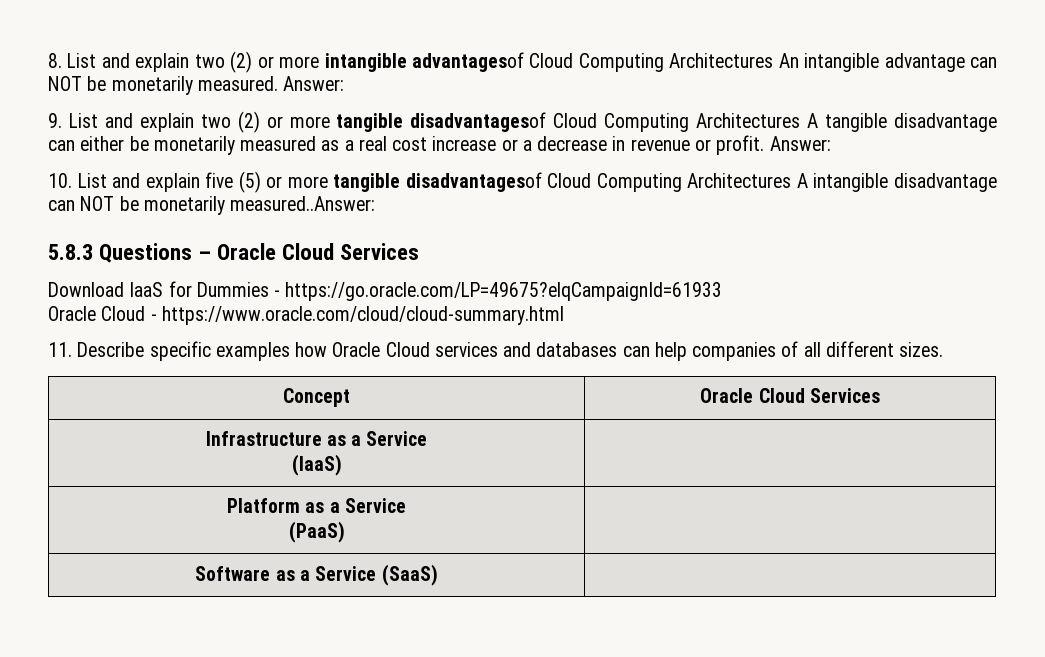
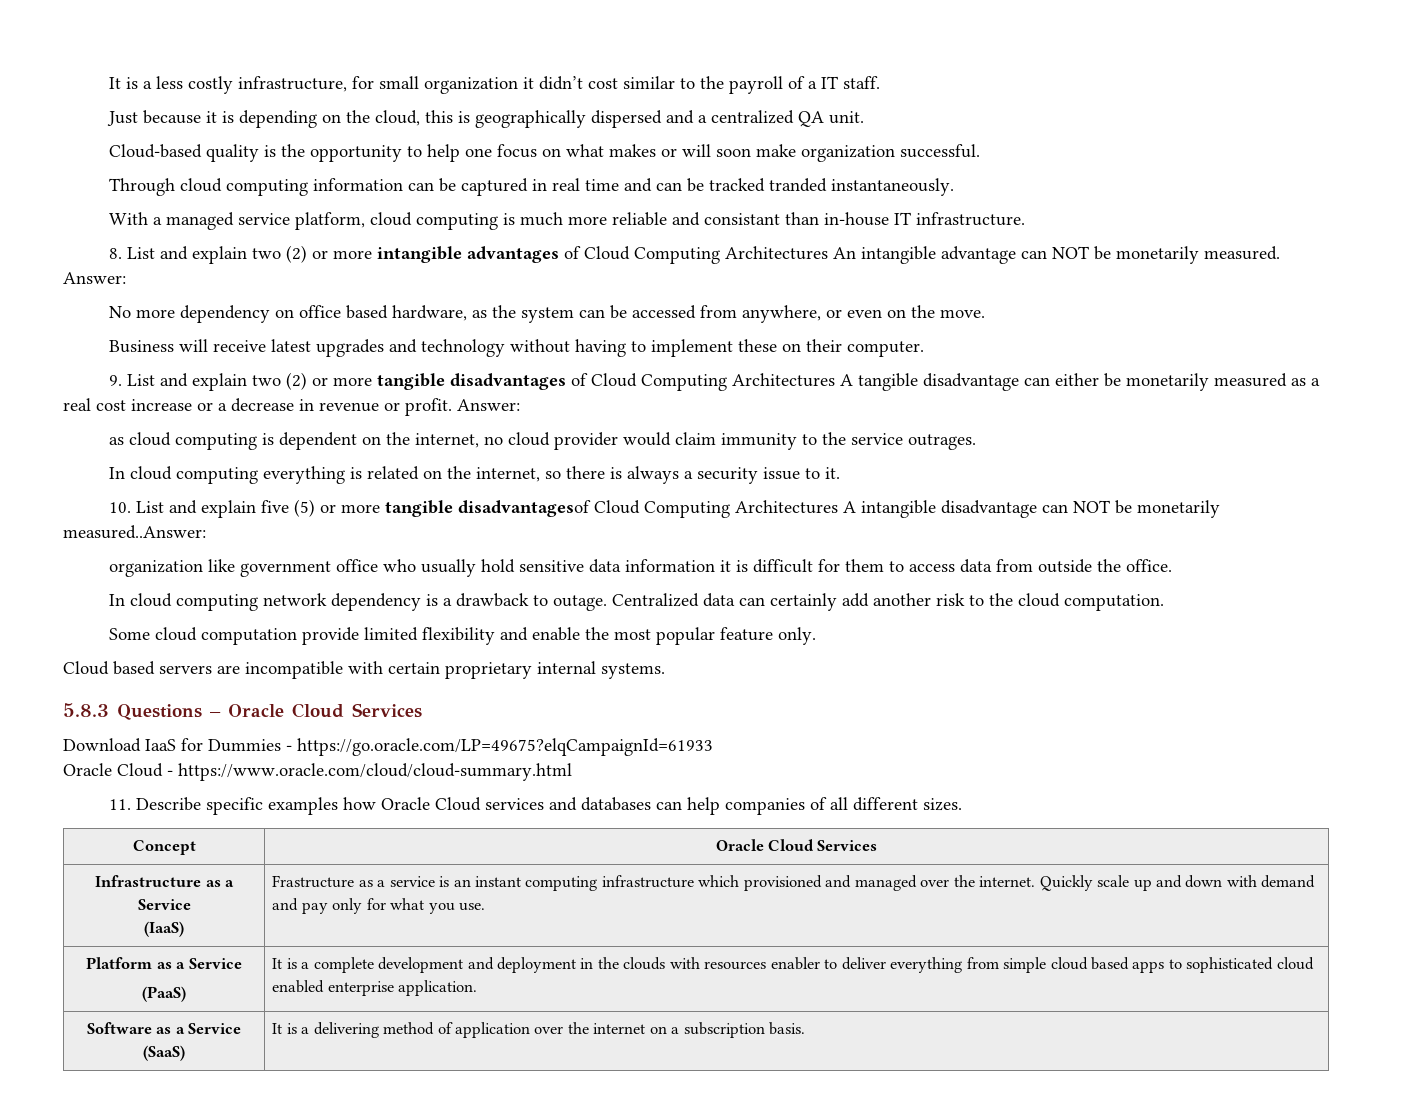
(48, 60) none -> [109,76,881,94] [107,110,865,128] [109,144,981,162] [109,178,955,196] [109,212,1026,230] It is a less costly infrastructure, for small organization it didn’t cost similar to the payroll of a IT staff. // Just because it is depending on the cloud, this is geographically dispersed and a centralized QA unit. // Cloud-based quality is the opportunity to help one focus on what makes or will soon make organization successful. // Through cloud computing information can be captured in real time and can be tracked tranded instantaneously. // With a managed service platform, cloud computing is much more reliable and consistant than in-house IT infrastructure. //
[411,52,524,72] advantagesof -> [467,246,582,263] advantages of
(345, 83) none -> [109,305,986,323] [109,339,925,357] // No more dependency on office based hardware, as the system can be accessed from anywhere, or even on the move. // Business will receive latest upgrades and technology without having to implement these on their computer.
[410,112,547,132] disadvantagesof -> [450,373,589,390] disadvantages of
(831, 143) none -> [109,432,977,450] [109,466,841,484] // as cloud computing is dependent on the internet, no cloud provider would claim immunity to the service outrages. // In cloud computing everything is related on the internet, so there is always a security issue to it.
(376, 203) none -> [109,559,1173,577] [109,593,1165,611] [109,627,817,645] [63,661,665,679] // organization like government office who usually hold sensitive data information it is difficult for them to access data from outside the office. // In cloud computing network dependency is a drawback to outage. Centralized data can certainly add another risk to the cloud computation. // Some cloud computation provide limited flexibility and enable the most popular feature only. // Cloud based servers are incompatible with certain proprietary internal systems.
(342, 465) none -> [272,875,1316,891] [272,898,486,914] Frastructure as a service is an instant computing infrastructure which provisioned and managed over the internet. Quickly scale up and down with demand and pay only for what you use.
(345, 532) none -> [272,957,1314,973] [272,980,478,996] It is a complete development and deployment in the clouds with resources enabler to deliver everything from simple cloud based apps to sophisticated cloud enabled enterprise application.
(438, 575) none -> [272,1022,806,1038] It is a delivering method of application over the internet on a subscription basis.

